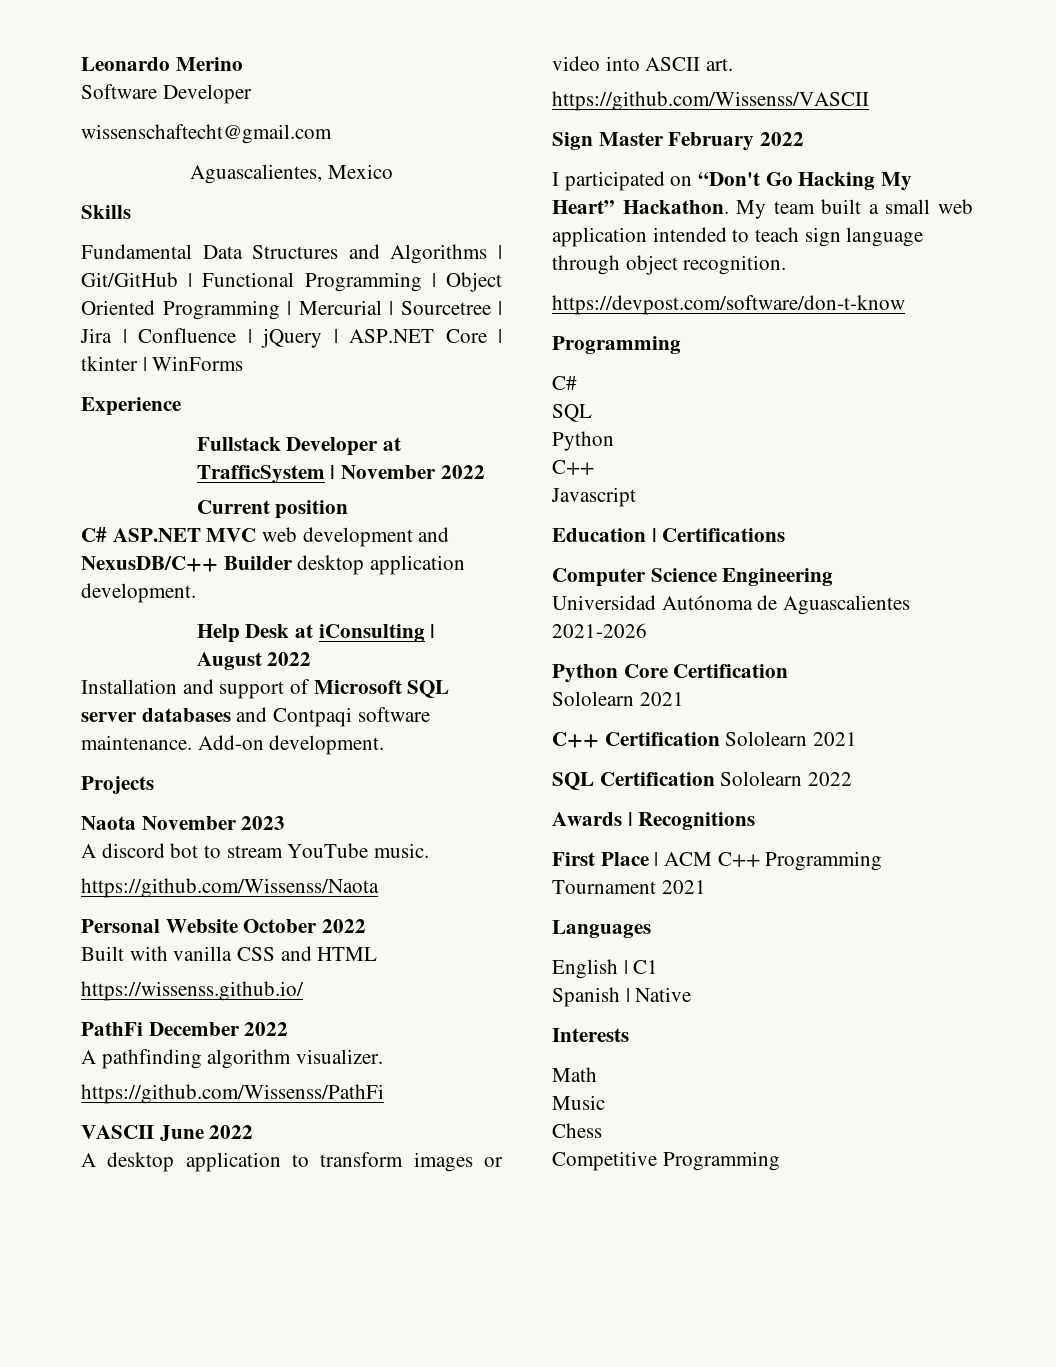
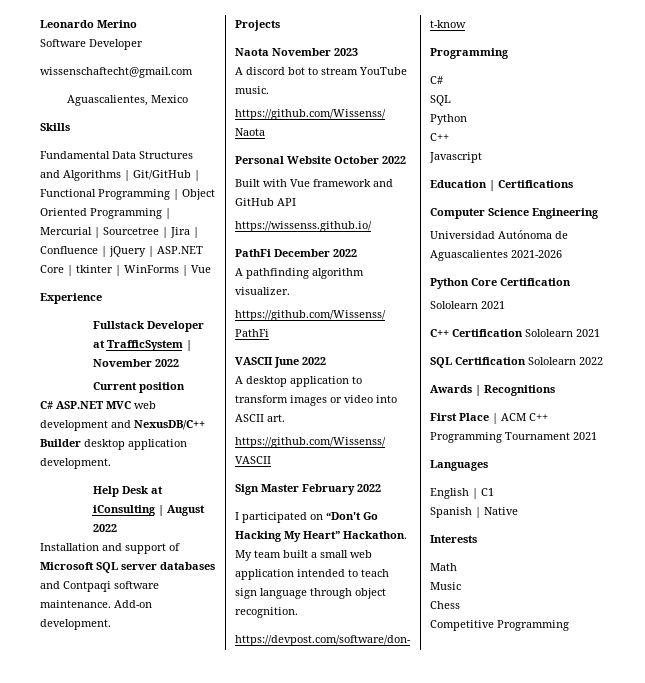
(244, 363) none -> [182,265,211,276] | Vue
[173,946,378,961] vanilla CSS and HTML -> [290,179,393,187] [235,198,296,206] Vue framework and GitHub API

